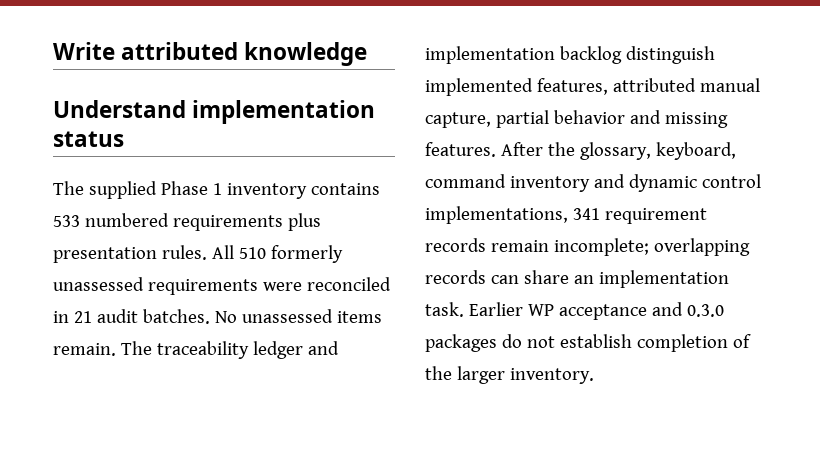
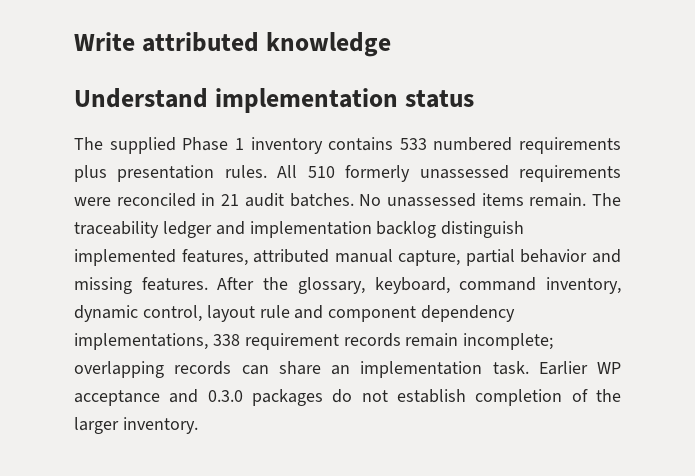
[509,174,761,192] [425,206,600,224] inventory and dynamic control implementations, 341 -> [546,277,621,294] [74,305,516,322] [74,333,240,350] inventory, dynamic control, layout rule and component dependency implementations, 338

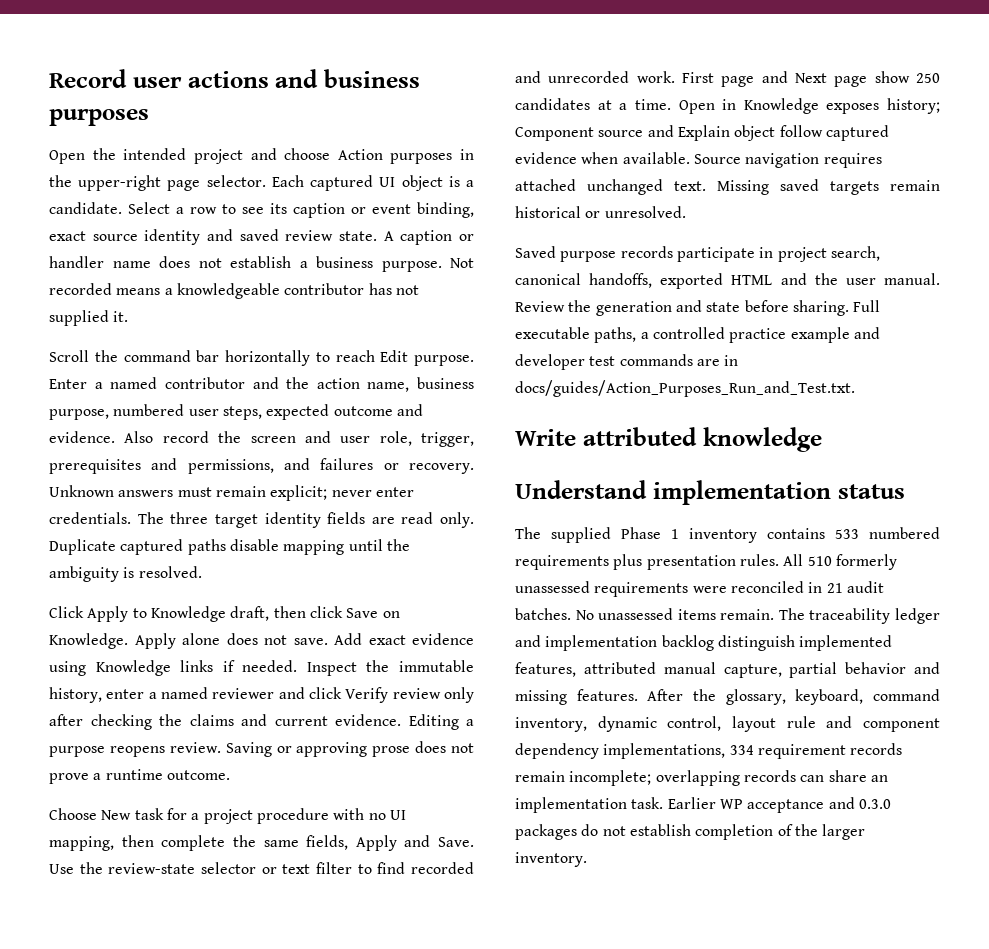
(74, 41) none -> [49,69,420,88] [49,109,149,126] [49,148,474,164] [49,175,475,191] [49,202,474,218] [49,229,475,245] [49,256,474,272] [49,283,419,299] [49,310,129,326] [49,350,474,366] [49,377,474,392] [49,404,423,420] [49,431,474,447] [49,458,474,474] [49,485,414,501] [49,512,474,528] [49,539,410,555] [49,566,202,582] [49,606,400,622] [49,633,474,649] [49,660,474,676] [49,687,474,703] [49,714,474,730] [49,741,474,757] [49,769,230,784] [49,808,406,824] [49,835,474,851] [49,862,475,874] [515,71,940,87] [515,98,940,114] [515,125,889,141] [515,152,882,168] [515,179,940,195] [515,206,686,218] [515,246,880,262] [515,273,941,289] [515,300,881,316] [515,327,880,343] [515,354,739,370] [515,380,855,397] Record user actions and business purposes // Open the intended project and choose Action purposes in the upper-right page selector. Each captured UI object is a candidate. Select a row to see its caption or event binding, exact source identity and saved review state. A caption or handler name does not establish a business purpose. Not recorded means a knowledgeable contributor has not supplied it. // Scroll the command bar horizontally to reach Edit purpose. Enter a named contributor and the action name, business purpose, numbered user steps, expected outcome and evidence. Also record the screen and user role, trigger, prerequisites and permissions, and failures or recovery. Unknown answers must remain explicit; never enter credentials. The three target identity fields are read only. Duplicate captured paths disable mapping until the ambiguity is resolved. // Click Apply to Knowledge draft, then click Save on Knowledge. Apply alone does not save. Add exact evidence using Knowledge links if needed. Inspect the immutable history, enter a named reviewer and click Verify review only after checking the claims and current evidence. Editing a purpose reopens review. Saving or approving prose does not prove a runtime outcome. // Choose New task for a project procedure with no UI mapping, then complete the same fields, Apply and Save. Use the review-state selector or text filter to find recorded and unrecorded work. First page and Next page show 250 candidates at a time. Open in Knowledge exposes history; Component source and Explain object follow captured evidence when available. Source navigation requires attached unchanged text. Missing saved targets remain historical or unresolved. // Saved purpose records participate in project search, canonical handoffs, exported HTML and the user manual. Review the generation and state before sharing. Full executable paths, a controlled practice example and developer test commands are in docs/guides/Action_Purposes_Run_and_Test.txt. //
[212,334,240,346] 338 -> [729,745,754,755] 334

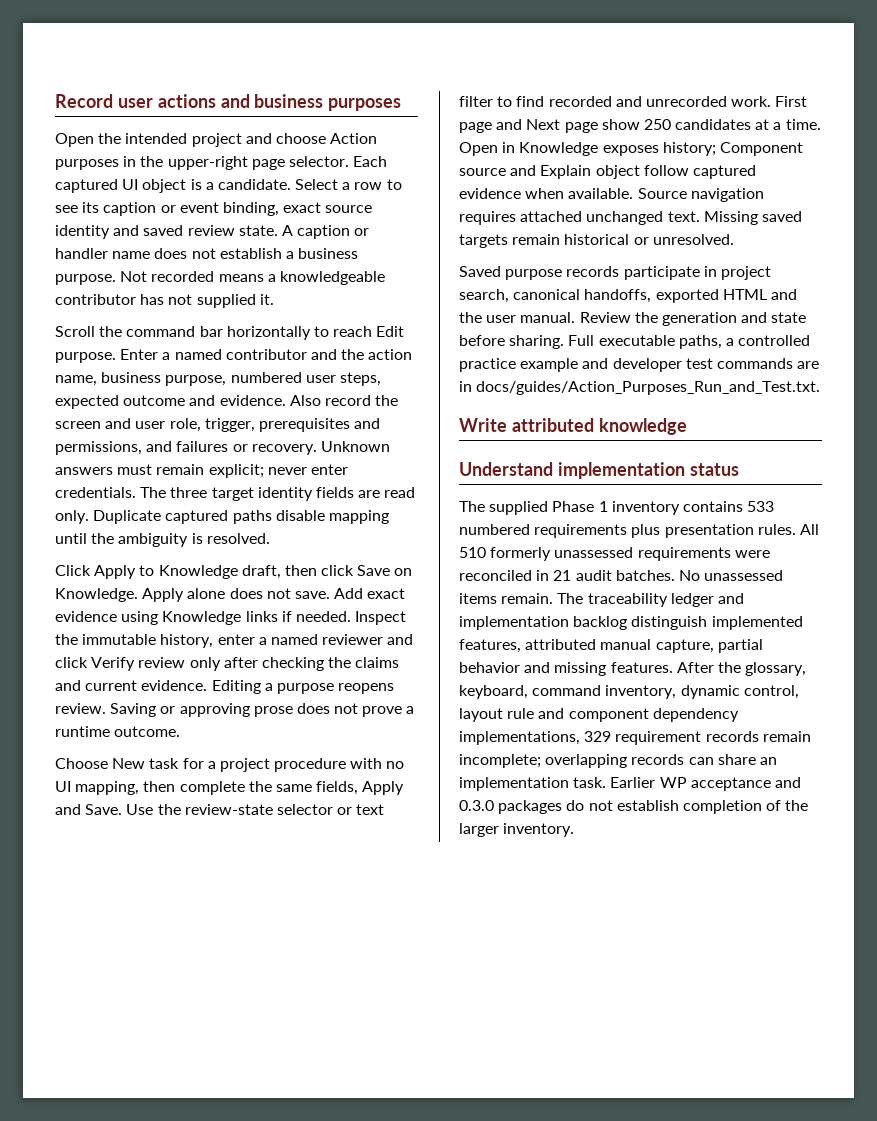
[729,745,754,755] 334 -> [584,731,612,742] 329

